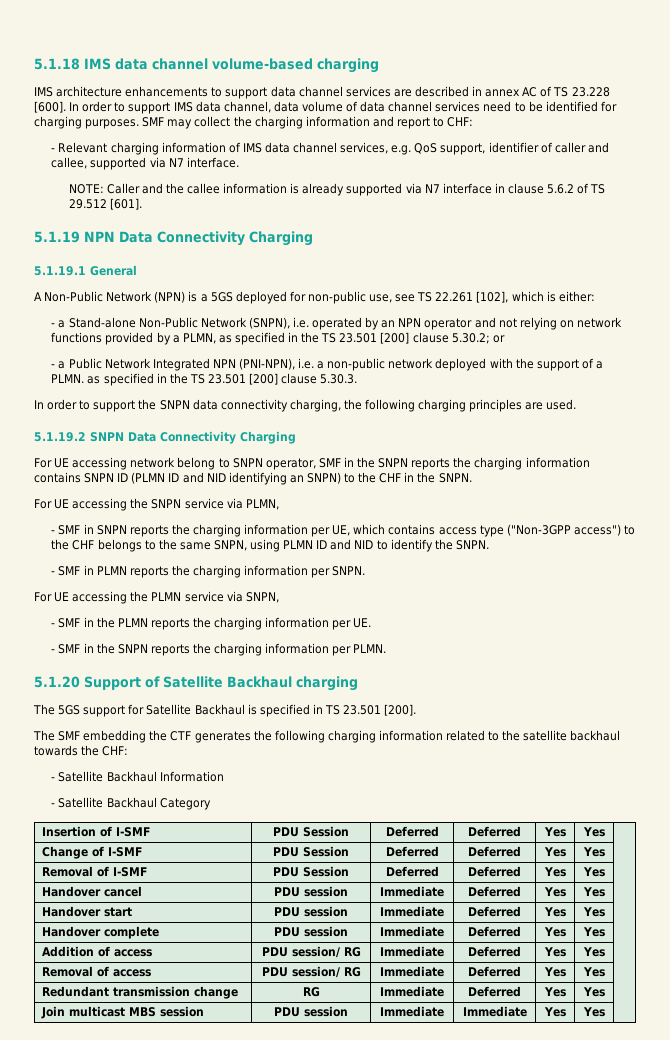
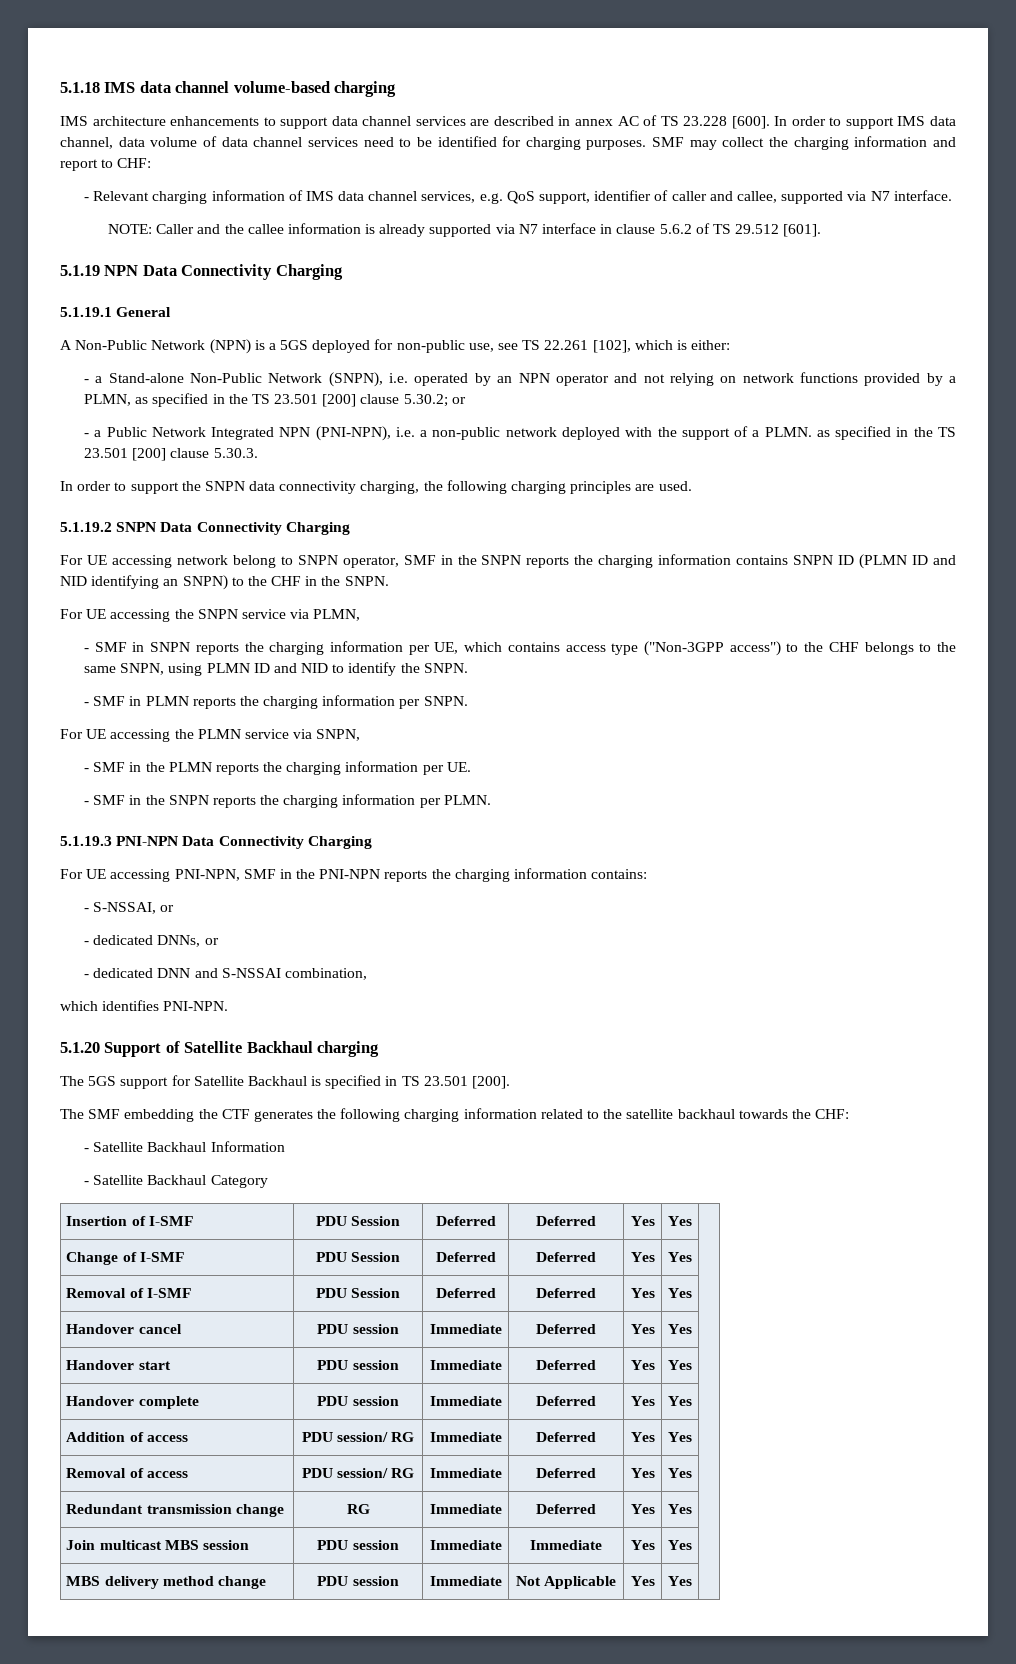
(387, 648) none -> [60,836,372,849] [60,868,648,882] [84,902,175,914] [84,935,219,947] [84,968,367,980] [60,1000,229,1011] // 5.1.19.3 PNI-NPN Data Connectivity Charging // For UE accessing PNI-NPN, SMF in the PNI-NPN reports the charging information contains: // - S-NSSAI, or // - dedicated DNNs, or // - dedicated DNN and S-NSSAI combination, // which identifies PNI-NPN.
(605, 1012) none -> [66,1576,266,1589] [317,1576,399,1586] [429,1576,502,1586] [515,1576,617,1589] [630,1576,655,1586] [668,1576,692,1586] // MBS delivery method change | PDU session | Immediate | Not Applicable | Yes | Yes |

